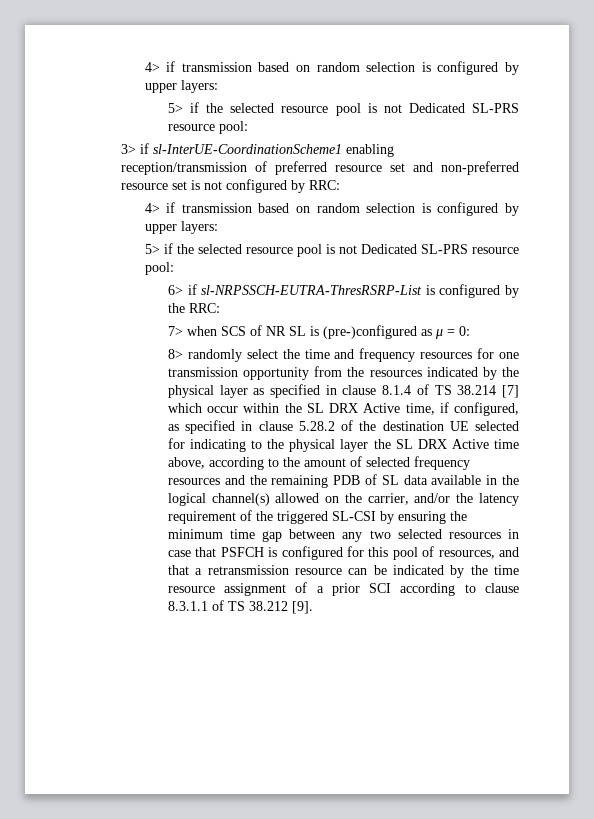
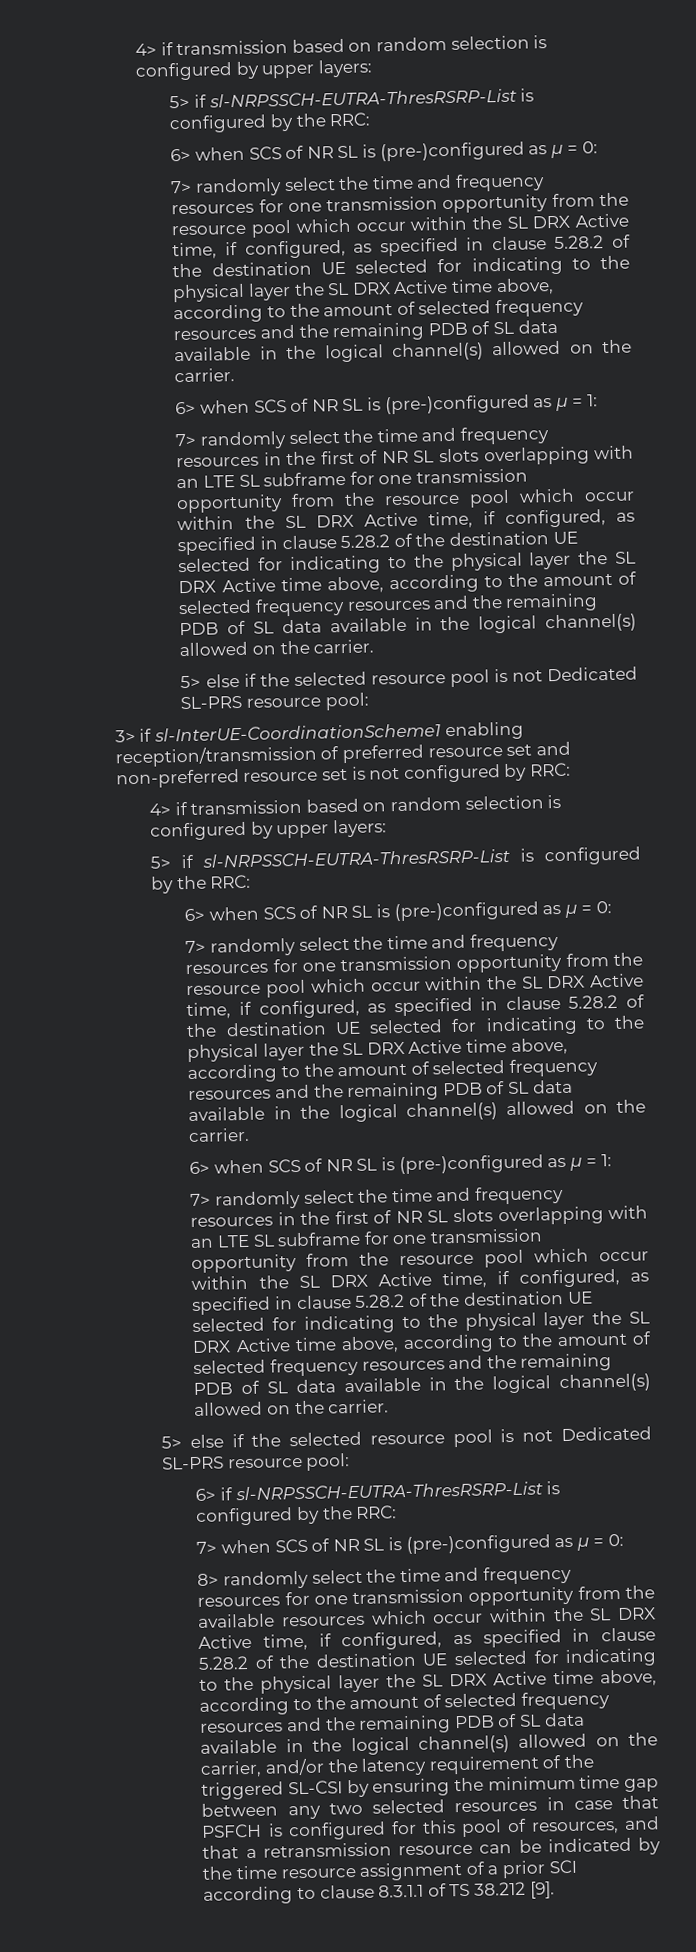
(200, 107) none -> [208,88,535,108] [169,112,371,134] [170,141,598,162] [170,173,546,197] [171,192,630,215] [171,213,629,238] [172,234,631,260] [172,255,630,278] [172,278,554,303] [173,298,585,324] [173,319,558,342] [174,339,632,363] [174,368,236,383] [175,394,598,415] [175,426,550,450] [176,445,634,468] [176,468,529,489] [176,488,635,514] [177,509,635,531] [177,531,578,556] [178,551,636,575] [178,571,637,594] [178,593,599,617] [179,613,637,636] [179,639,375,657] [180,673,257,689] sl-NRPSSCH-EUTRA-ThresRSRP-List is configured by the RRC: // 6> when SCS of NR SL is (pre-)configured as μ = 0: // 7> randomly select the time and frequency resources for one transmission opportunity from the resource pool which occur within the SL DRX Active time, if configured, as specified in clause 5.28.2 of the destination UE selected for indicating to the physical layer the SL DRX Active time above, according to the amount of selected frequency resources and the remaining PDB of SL data available in the logical channel(s) allowed on the carrier. // 6> when SCS of NR SL is (pre-)configured as μ = 1: // 7> randomly select the time and frequency resources in the first of NR SL slots overlapping with an LTE SL subframe for one transmission opportunity from the resource pool which occur within the SL DRX Active time, if configured, as specified in clause 5.28.2 of the destination UE selected for indicating to the physical layer the SL DRX Active time above, according to the amount of selected frequency resources and the remaining PDB of SL data available in the logical channel(s) allowed on the carrier. // 5> else if
(173, 248) none -> [202,846,642,868] [151,874,252,894] [184,901,612,922] [185,933,560,957] [185,952,644,975] [186,973,644,998] [186,994,645,1020] [186,1015,645,1038] [187,1037,568,1063] [187,1058,599,1084] [188,1079,573,1102] [188,1099,646,1123] [188,1127,251,1143] [189,1154,612,1175] [190,1185,565,1210] [190,1205,648,1228] [190,1228,544,1249] [191,1248,649,1274] [191,1268,649,1290] [192,1290,593,1315] [192,1310,650,1334] [192,1331,651,1354] [193,1353,613,1377] [193,1373,651,1395] [194,1399,390,1416] [161,1434,245,1449] sl-NRPSSCH-EUTRA-ThresRSRP-List is configured by the RRC: // 6> when SCS of NR SL is (pre-)configured as μ = 0: // 7> randomly select the time and frequency resources for one transmission opportunity from the resource pool which occur within the SL DRX Active time, if configured, as specified in clause 5.28.2 of the destination UE selected for indicating to the physical layer the SL DRX Active time above, according to the amount of selected frequency resources and the remaining PDB of SL data available in the logical channel(s) allowed on the carrier. // 6> when SCS of NR SL is (pre-)configured as μ = 1: // 7> randomly select the time and frequency resources in the first of NR SL slots overlapping with an LTE SL subframe for one transmission opportunity from the resource pool which occur within the SL DRX Active time, if configured, as specified in clause 5.28.2 of the destination UE selected for indicating to the physical layer the SL DRX Active time above, according to the amount of selected frequency resources and the remaining PDB of SL data available in the logical channel(s) allowed on the carrier. // 5> else if
[369,367,519,380] [167,384,519,398] resources indicated by the physical layer as specified in clause 8.1.4 of TS 38.214 [7] -> [198,1613,366,1628] available resources

